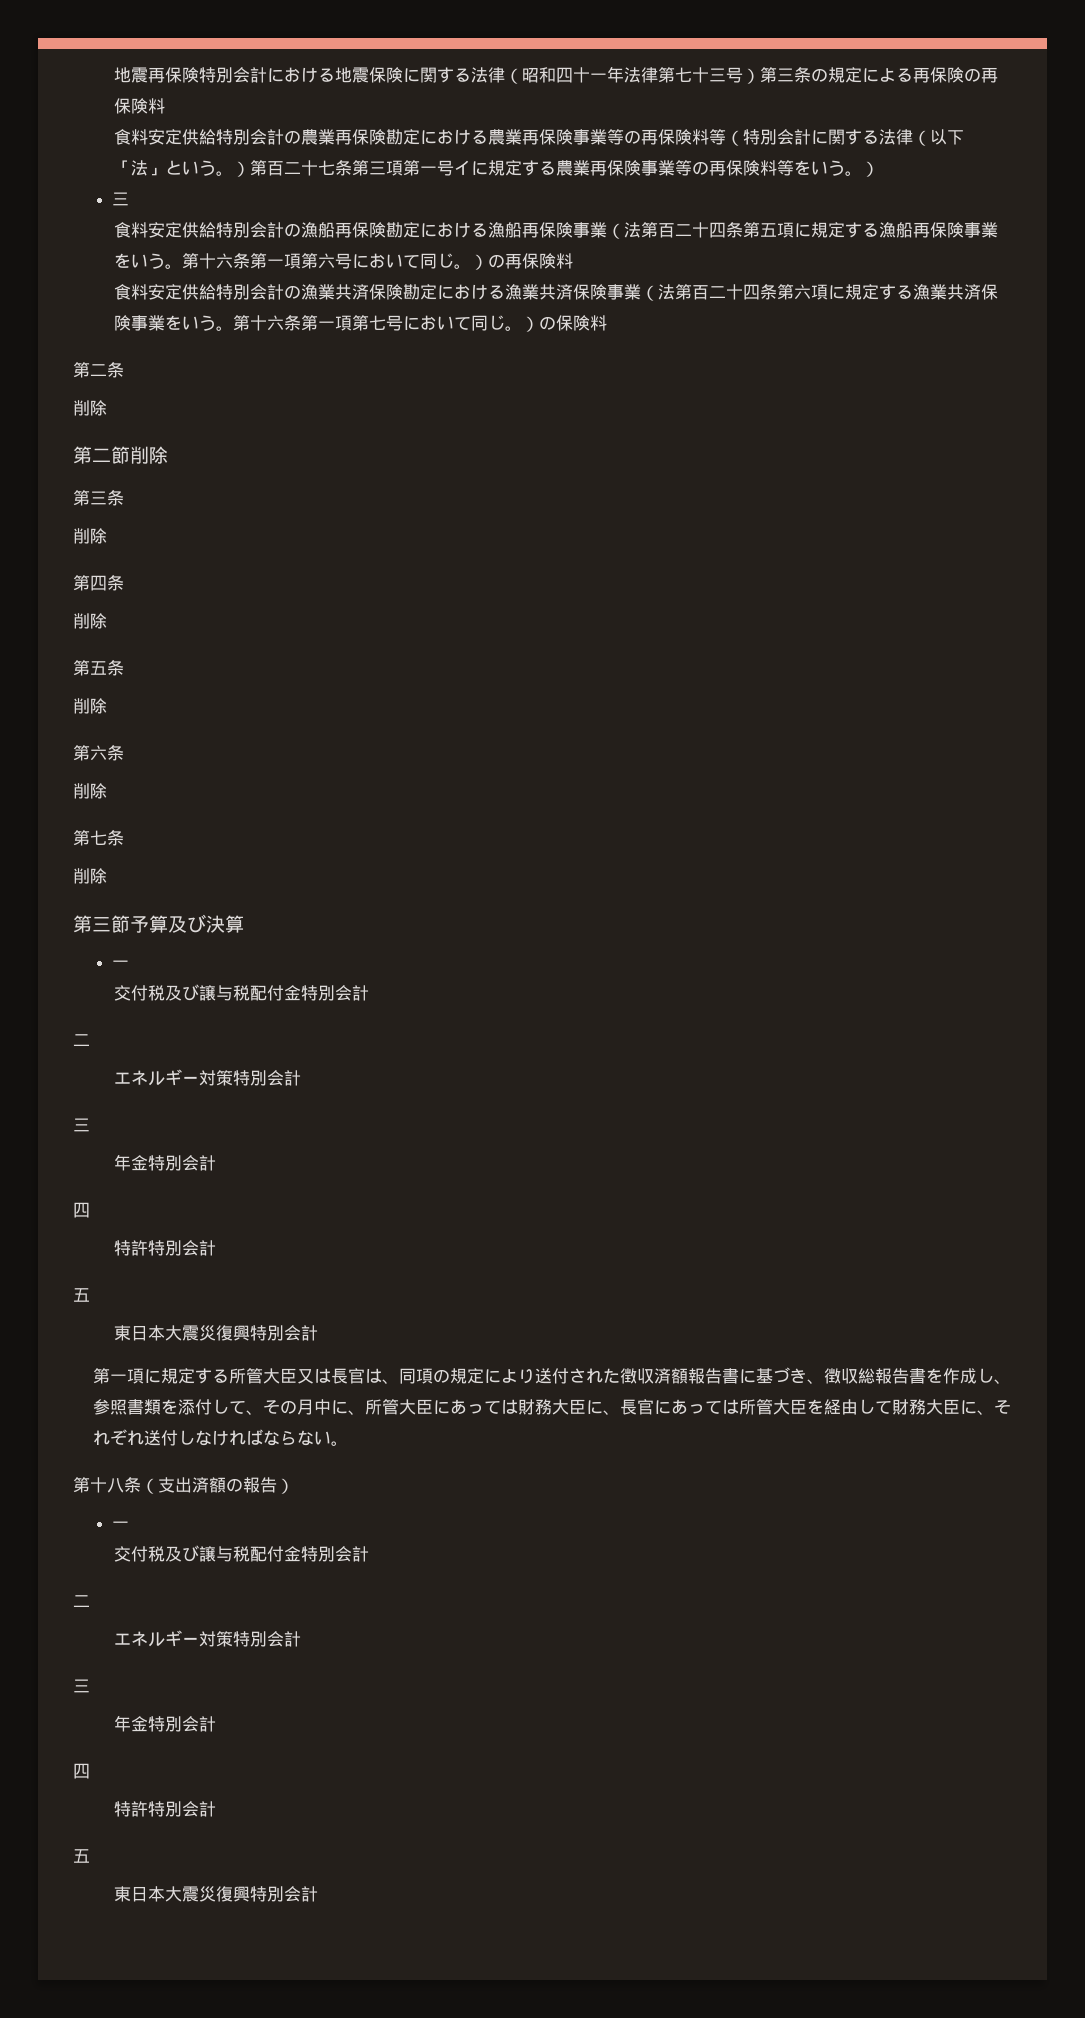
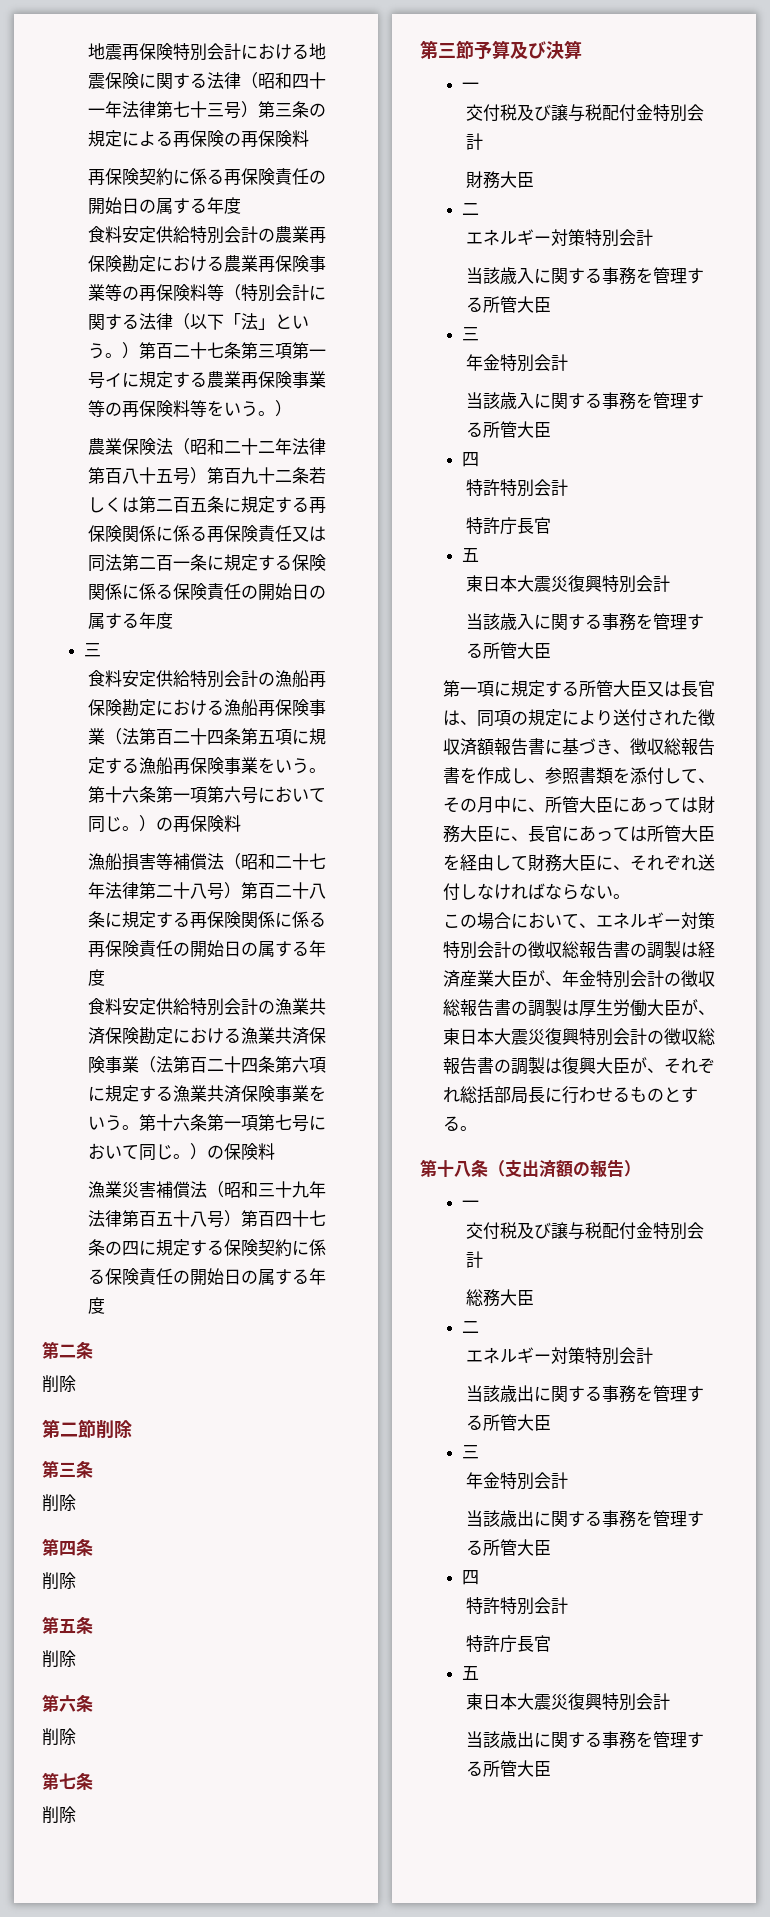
(165, 106) none -> [88,168,327,186] [88,197,242,215] // 再保険契約に係る再保険責任の開始日の属する年度
(879, 169) none -> [88,438,327,455] [88,467,327,485] [88,496,327,514] [88,525,327,543] [88,554,327,572] [88,583,327,601] [88,612,174,629] // 農業保険法（昭和二十二年法律第百八十五号）第百九十二条若しくは第二百五条に規定する再保険関係に係る再保険責任又は同法第二百一条に規定する保険関係に係る保険責任の開始日の属する年度
(573, 261) none -> [88,853,327,871] [88,882,327,900] [88,911,327,929] [88,940,327,958] [88,969,106,986] // 漁船損害等補償法（昭和二十七年法律第二十八号）第百二十八条に規定する再保険関係に係る再保険責任の開始日の属する年度
(607, 323) none -> [88,1181,327,1198] [88,1210,327,1228] [88,1239,327,1257] [88,1268,327,1286] [88,1297,106,1314] // 漁業災害補償法（昭和三十九年法律第百五十八号）第百四十七条の四に規定する保険契約に係る保険責任の開始日の属する年度
[73,1034,90,1046] [113,1069,301,1086] [73,1118,90,1132] [113,1154,216,1171] [73,1202,90,1218] [113,1240,216,1256] [73,1288,90,1302] [113,1325,318,1341] // 二 // エネルギー対策特別会計 // 三 // 年金特別会計 // 四 // 特許特別会計 // 五 // 東日本大震災復興特別会計 -> [466,171,535,189] [461,203,479,215] [466,229,654,247] [466,267,705,285] [466,296,552,313] [461,327,479,341] [466,354,569,372] [466,392,705,410] [466,421,552,438] [461,452,479,467] [466,479,569,497] [466,517,552,534] [461,548,479,562] [466,575,671,593] [466,613,705,631] [466,642,552,659] // 財務大臣 // 二 // エネルギー対策特別会計 // 当該歳入に関する事務を管理する所管大臣 // 三 // 年金特別会計 // 当該歳入に関する事務を管理する所管大臣 // 四 // 特許特別会計 // 特許庁長官 // 五 // 東日本大震災復興特別会計 // 当該歳入に関する事務を管理する所管大臣
(349, 1443) none -> [443,912,716,930] [443,941,716,959] [443,970,716,988] [443,999,716,1017] [443,1028,716,1046] [443,1057,716,1075] [443,1086,699,1104] [443,1116,478,1131] // この場合において、エネルギー対策特別会計の徴収総報告書の調製は経済産業大臣が、年金特別会計の徴収総報告書の調製は厚生労働大臣が、東日本大震災復興特別会計の徴収総報告書の調製は復興大臣が、それぞれ総括部局長に行わせるものとする。
[73,1595,90,1607] [113,1630,301,1647] [73,1679,90,1693] [113,1715,216,1732] [73,1763,90,1779] [113,1801,216,1817] [73,1849,90,1863] [113,1886,318,1902] // 二 // エネルギー対策特別会計 // 三 // 年金特別会計 // 四 // 特許特別会計 // 五 // 東日本大震災復興特別会計 -> [466,1289,535,1307] [461,1321,479,1333] [466,1347,654,1365] [466,1385,705,1403] [466,1414,552,1431] [461,1445,479,1459] [466,1472,569,1490] [466,1510,705,1528] [466,1539,552,1556] [461,1570,479,1585] [466,1597,569,1615] [466,1635,552,1652] [461,1666,479,1680] [466,1693,671,1711] [466,1731,705,1749] [466,1760,552,1777] // 総務大臣 // 二 // エネルギー対策特別会計 // 当該歳出に関する事務を管理する所管大臣 // 三 // 年金特別会計 // 当該歳出に関する事務を管理する所管大臣 // 四 // 特許特別会計 // 特許庁長官 // 五 // 東日本大震災復興特別会計 // 当該歳出に関する事務を管理する所管大臣

